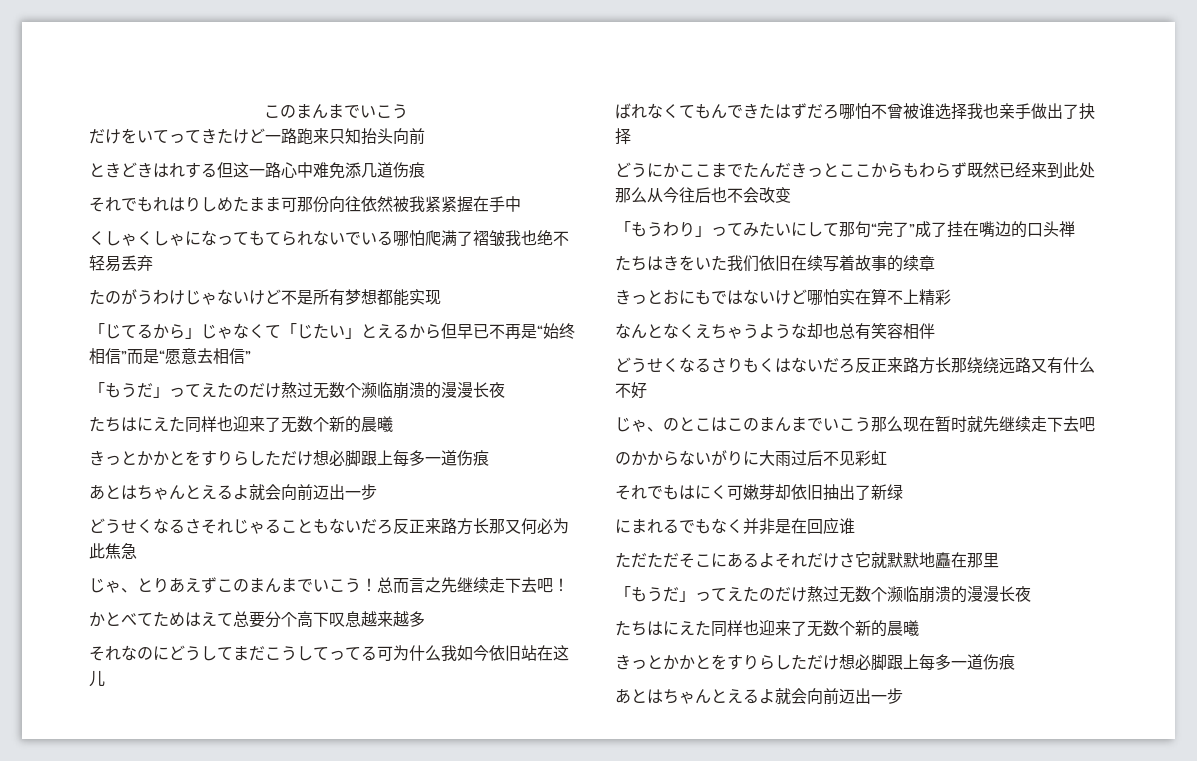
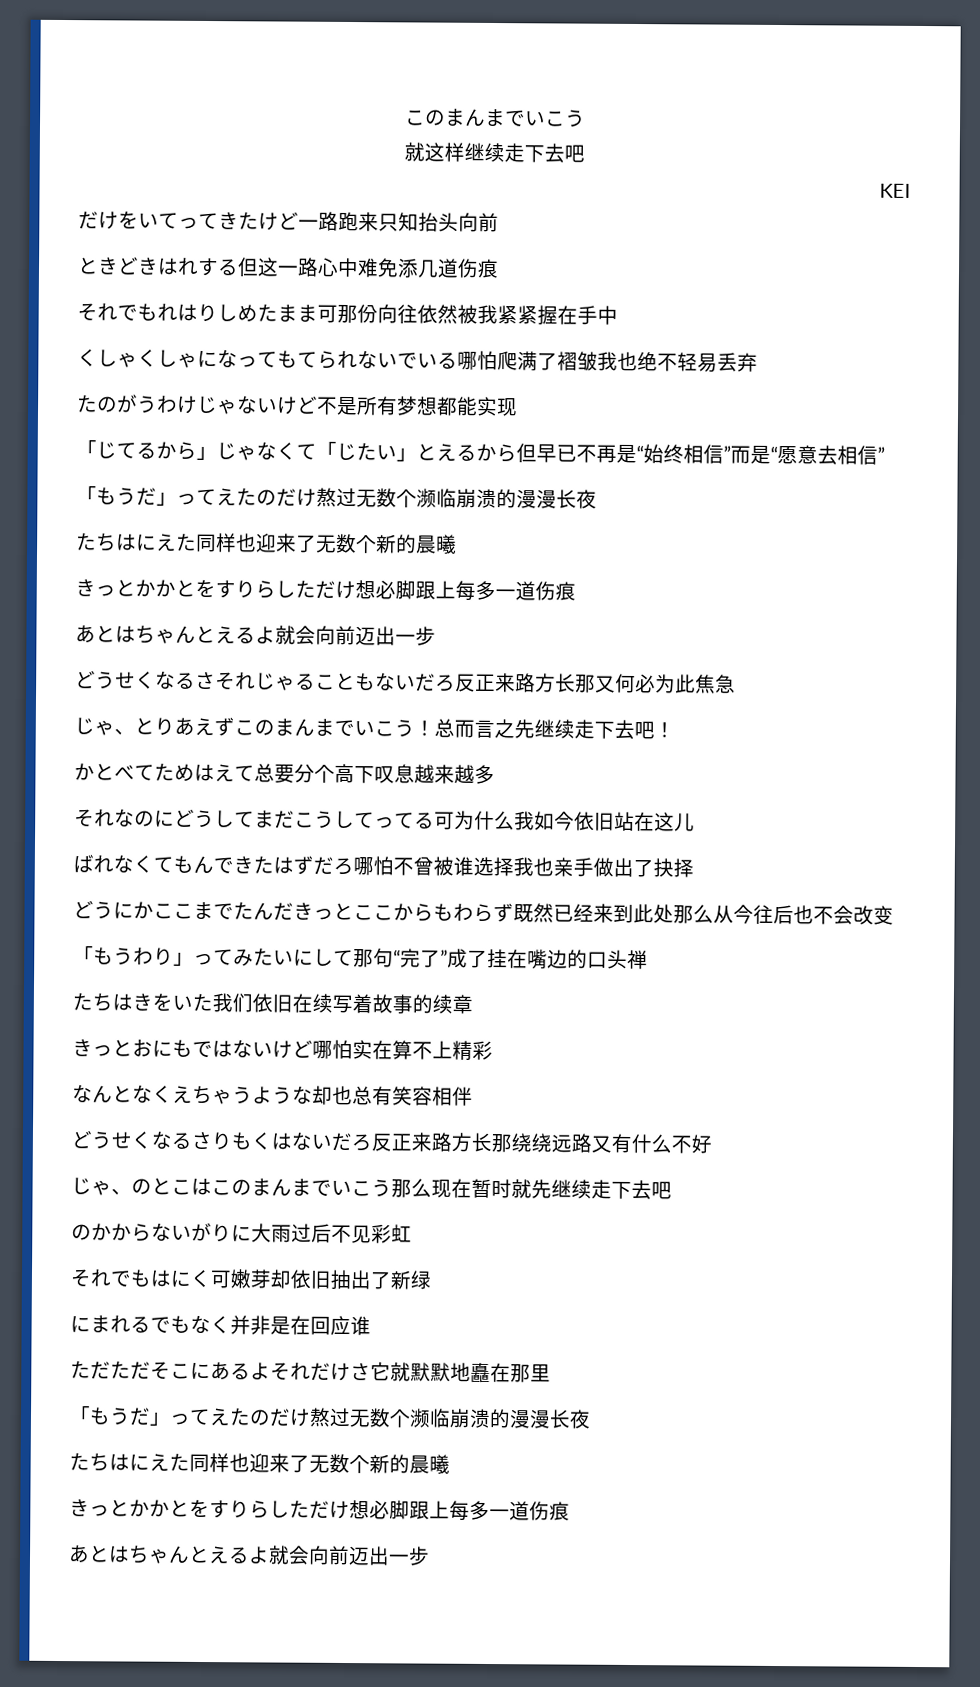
[263,104,408,119] このまんまでいこう -> [405,108,586,128] [404,142,585,163] [879,183,911,198] このまんまでいこう // 就这样继续走下去吧 // KEI

